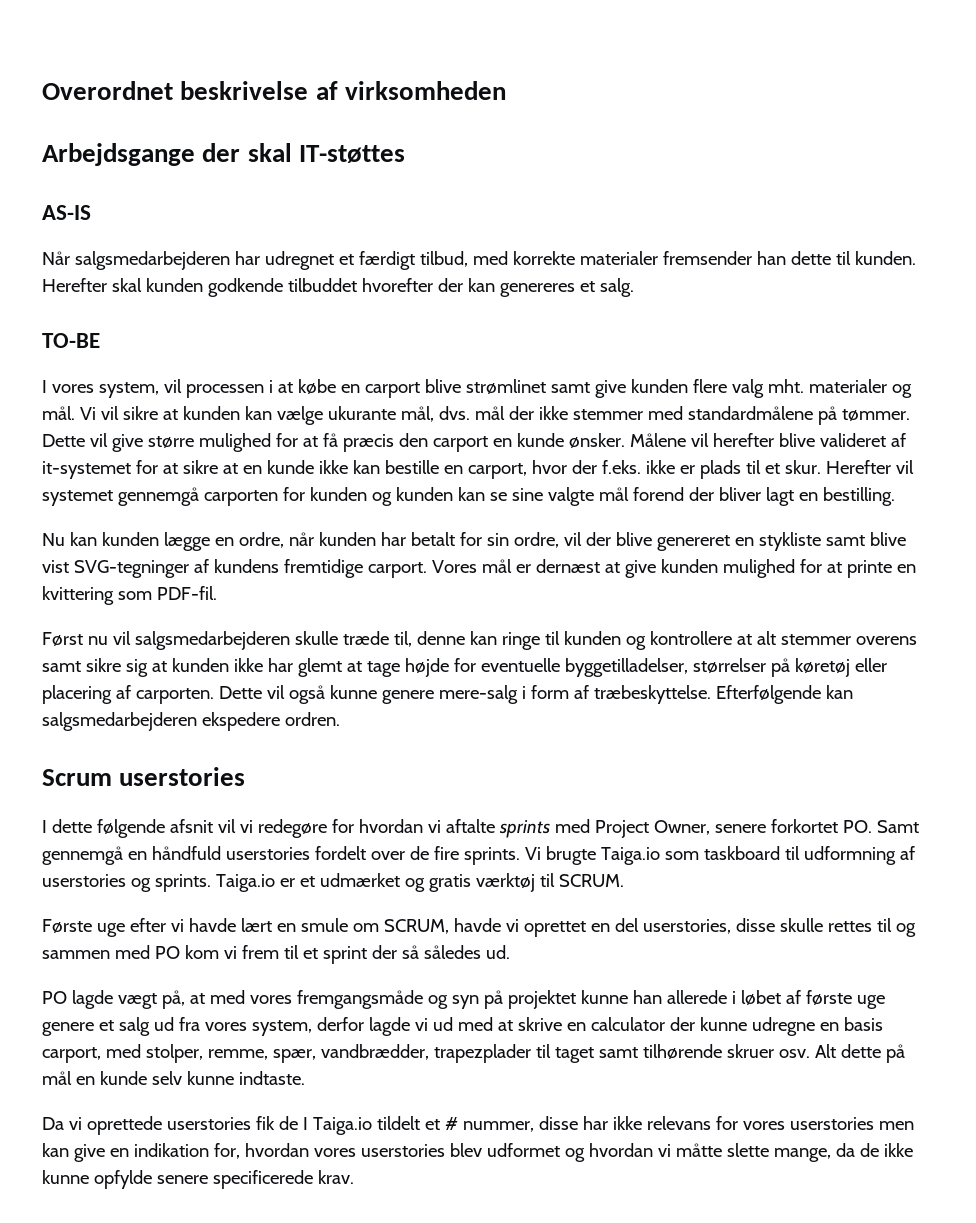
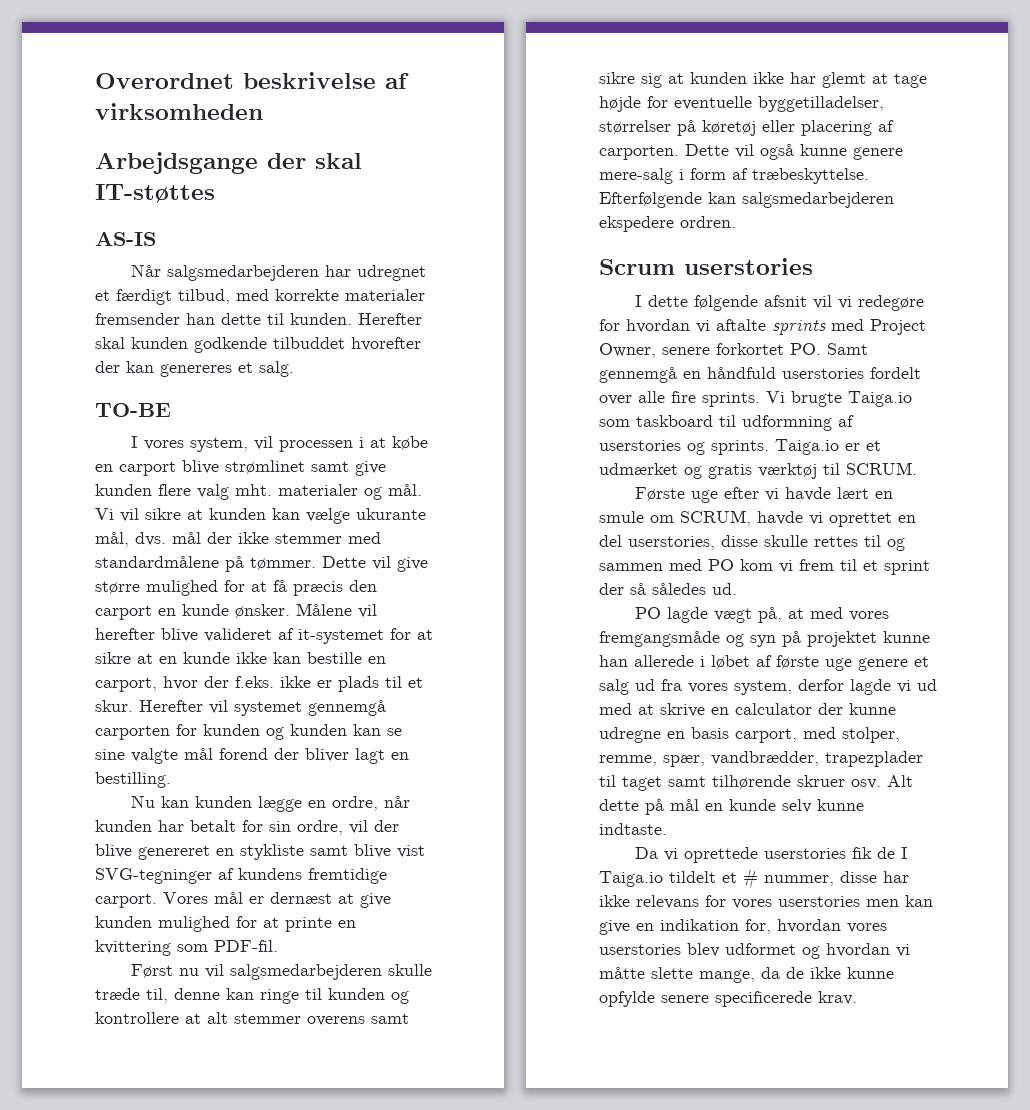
[409,846,429,860] de -> [638,391,665,403] alle

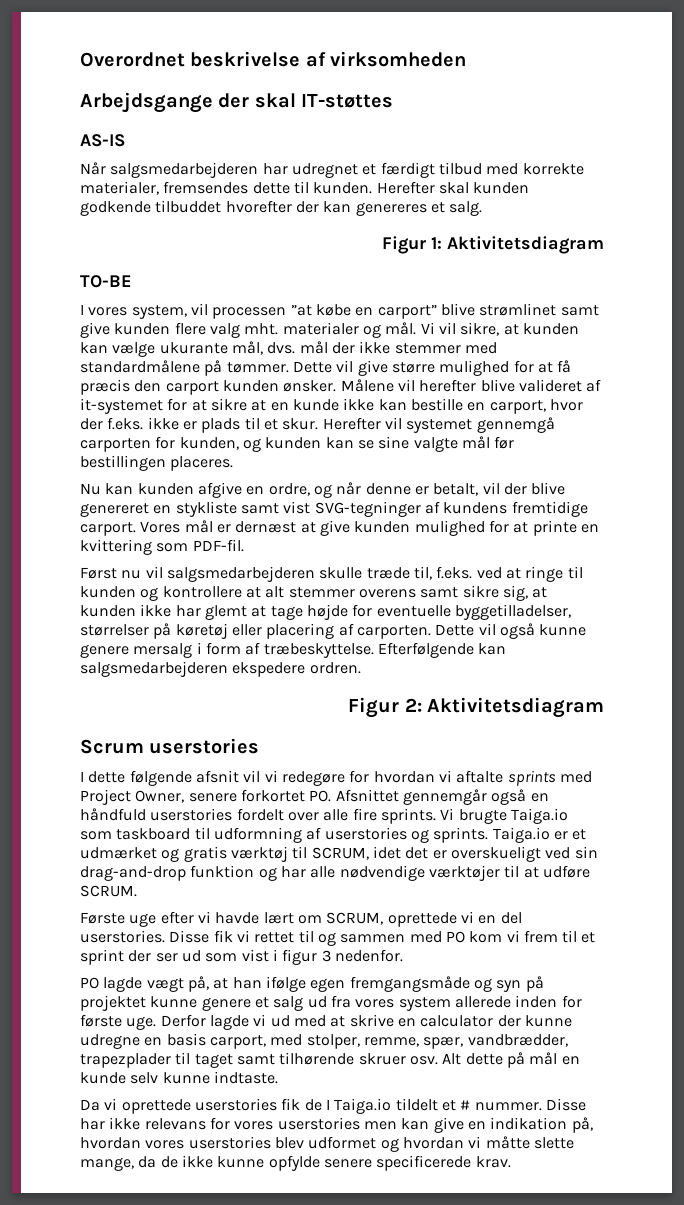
[178,289,230,304] tilbud, -> [438,162,482,175] tilbud
[345,289,425,301] [95,313,215,325] materialer fremsender han -> [80,181,249,195] materialer, fremsendes
(294, 369) none -> [382,236,604,254] // Figur 1: Aktivitetsdiagram
[358,437,386,448] i at -> [290,305,312,316] ”at
[119,461,176,476] carport -> [377,305,437,319] carport”
[145,508,181,520] sikre -> [460,322,500,336] sikre,
[158,604,229,616] en kunde -> [222,380,279,392] kunden
[203,724,260,736] kunden -> [179,437,239,450] kunden,
[219,748,409,764] [95,772,171,788] forend der bliver lagt en bestilling. -> [494,436,515,449] [80,455,234,471] før bestillingen placeres.
[257,796,302,812] lægge -> [197,482,242,498] afgive
[383,796,410,808] [95,820,343,835] når kunden har betalt for sin ordre, -> [313,482,479,498] og når denne er betalt,
[354,844,391,858] blive -> (279, 508) none
[174,988,254,1000] denne kan -> [436,566,521,579] f.eks. ved at
[641,73,662,88] sig -> [502,585,528,601] sig,
[599,168,673,184] mere-salg -> [133,643,193,658] mersalg
(736, 222) none -> [348,697,604,718] // Figur 2: Aktivitetsdiagram
[827,343,868,355] [599,367,677,383] Samt gennemgå -> [335,789,527,805] Afsnittet gennemgår også
(840, 469) none -> [311,846,598,862] [80,865,590,881] SCRUM, idet det er overskueligt ved sin drag-and-drop funktion og har alle nødvendige værktøjer til at udføre
[874,491,893,499] [599,510,916,527] [599,535,858,550] en smule om SCRUM, havde vi oprettet en del userstories, disse skulle rettes -> [297,911,522,927] [80,930,295,943] om SCRUM, oprettede vi en del userstories. Disse fik vi rettet
[630,583,737,595] så således ud. -> [155,949,403,965] ser ud som vist i figur 3 nedenfor.
[809,607,889,621] med vores -> [232,976,346,992] han ifølge egen
[599,655,852,671] han allerede i løbet af første uge -> (198, 1002) none
[734,679,844,695] system, derfor -> [398,995,582,1011] [80,1014,206,1030] system allerede inden for første uge. Derfor
[764,871,877,886] nummer, disse -> [474,1098,586,1111] nummer. Disse
[745,919,771,934] for, -> [571,1117,593,1133] på,

